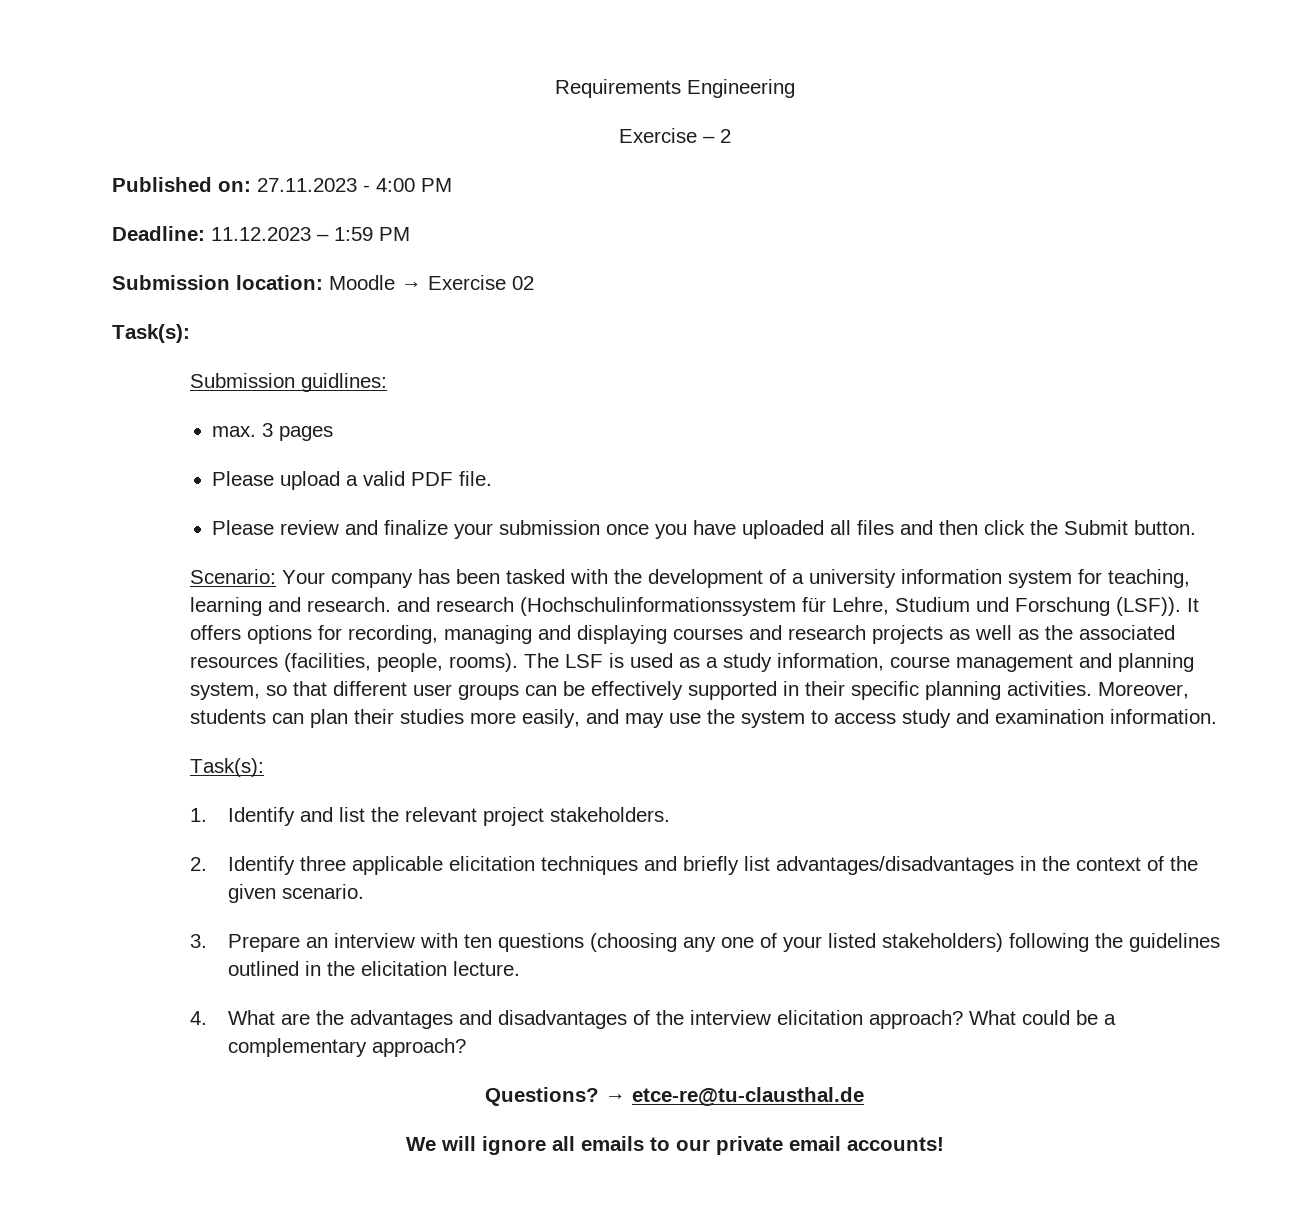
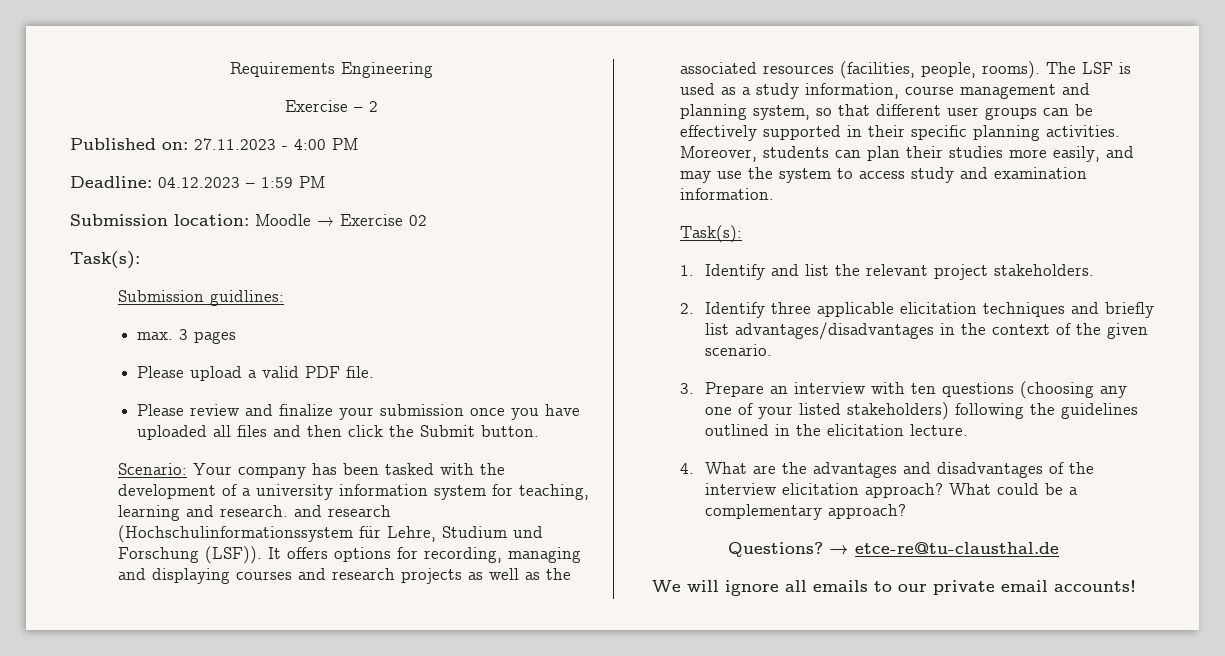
[211,227,311,241] 11.12.2023 -> [158,177,240,188] 04.12.2023

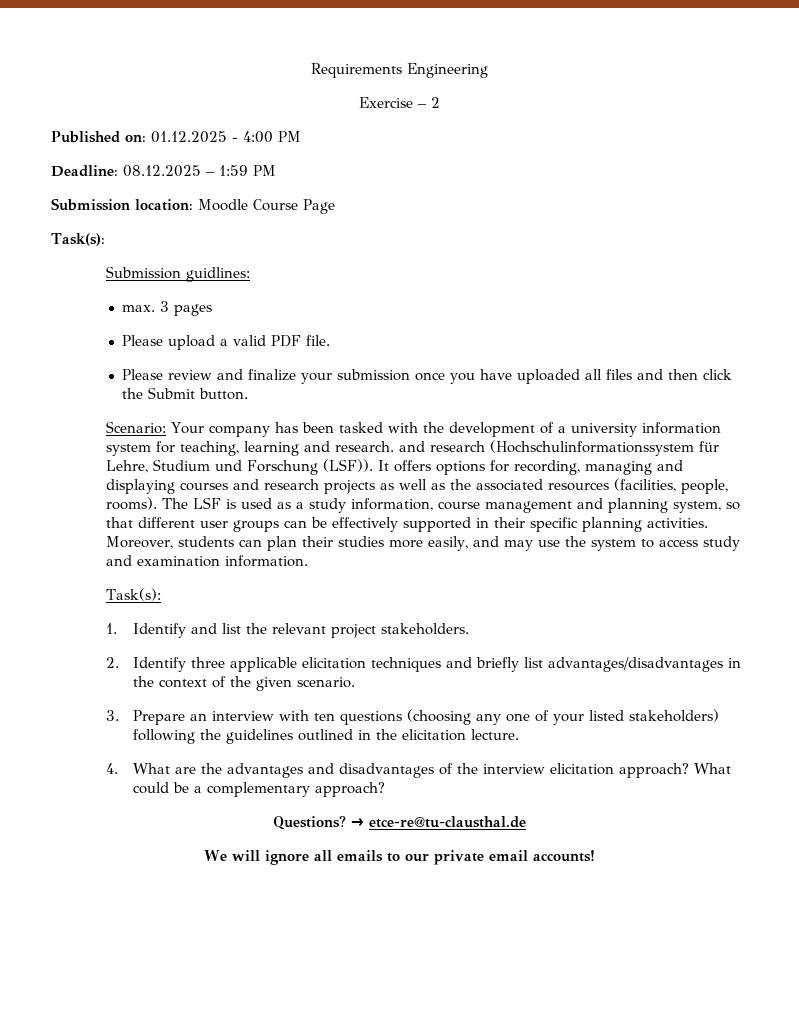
[194,138,276,150] 27.11.2023 -> [151,131,227,143] 01.12.2025
[158,177,240,188] 04.12.2023 -> [123,165,201,177] 08.12.2025
[317,214,427,226] → Exercise 02 -> [253,199,335,214] Course Page

